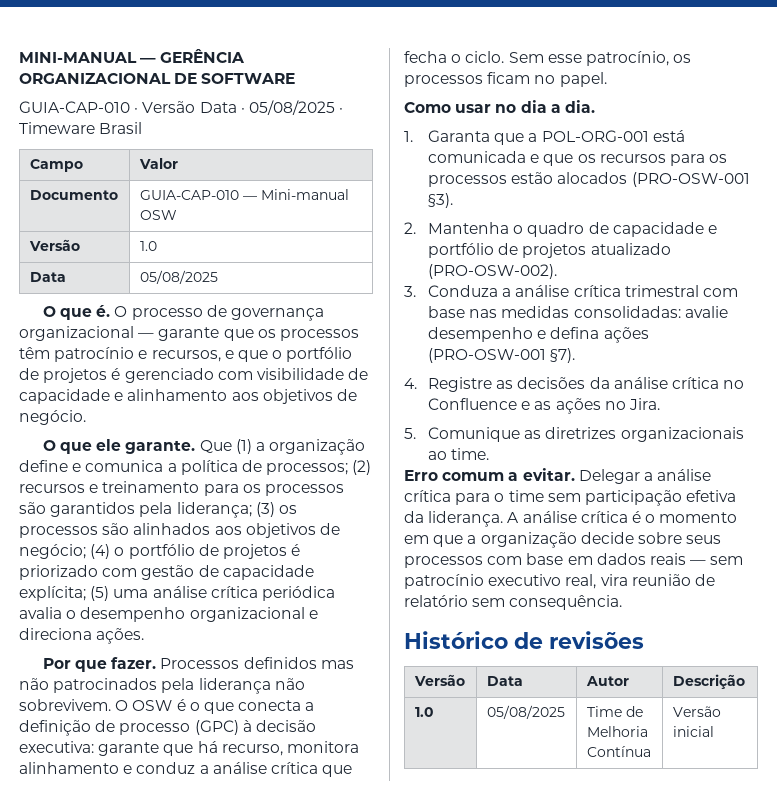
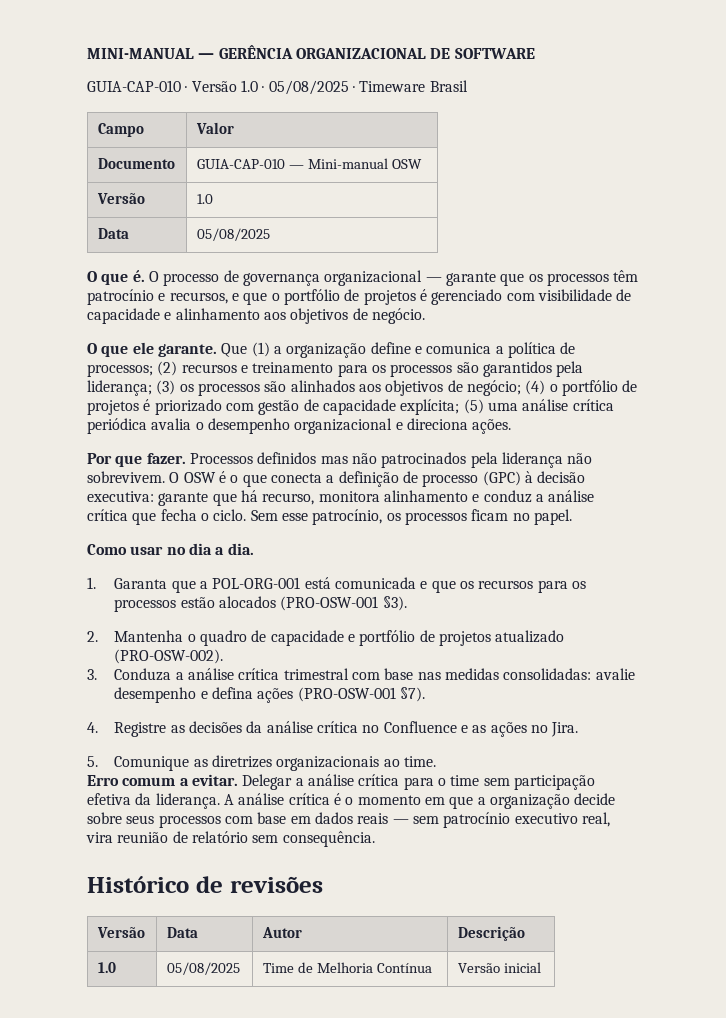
[199,102,237,113] Data -> [240,80,258,92] 1.0

